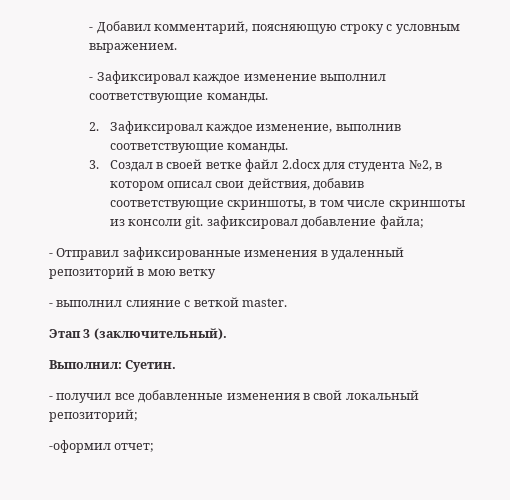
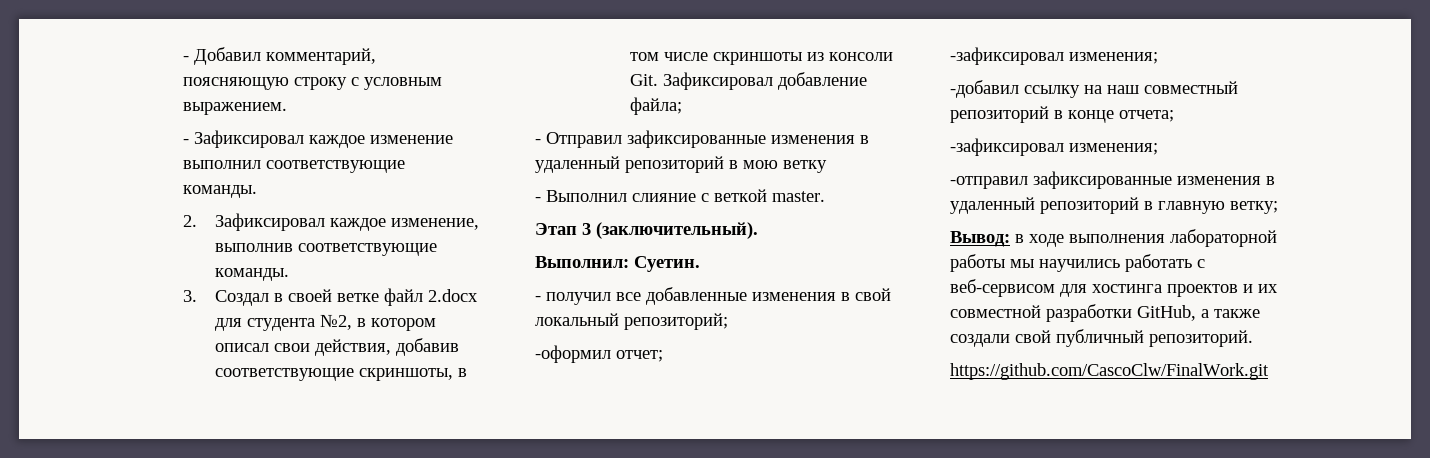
[185,216,298,229] git. зафиксировал -> [629,72,773,90] Git. Зафиксировал
[56,300,123,307] выполнил -> [546,190,627,202] Выполнил
(155, 447) none -> [950,47,1158,65] [950,80,1238,98] [950,106,1174,123] [950,138,1158,156] [950,171,1275,189] [950,197,1278,214] [950,229,1277,247] [950,254,1205,272] [950,279,1278,297] [950,304,1260,322] [950,329,1253,347] [950,363,1269,380] // -зафиксировал изменения; // -добавил ссылку на наш совместный репозиторий в конце отчета; // -зафиксировал изменения; // -отправил зафиксированные изменения в удаленный репозиторий в главную ветку; // Вывод: в ходе выполнения лабораторной работы мы научились работать с веб-сервисом для хостинга проектов и их совместной разработки GitHub, а также создали свой публичный репозиторий. // https://github.com/CascoClw/FinalWork.git

